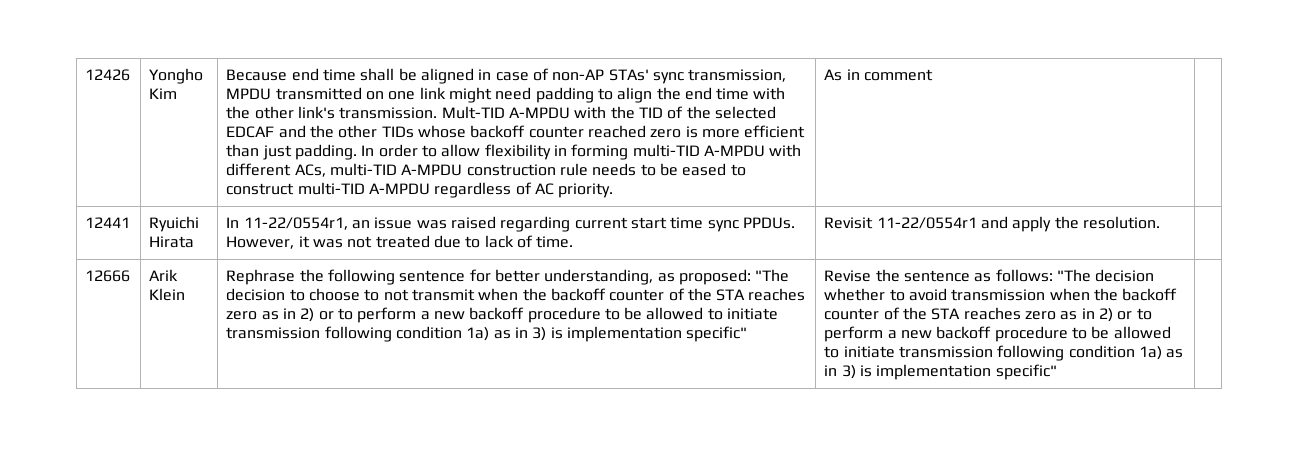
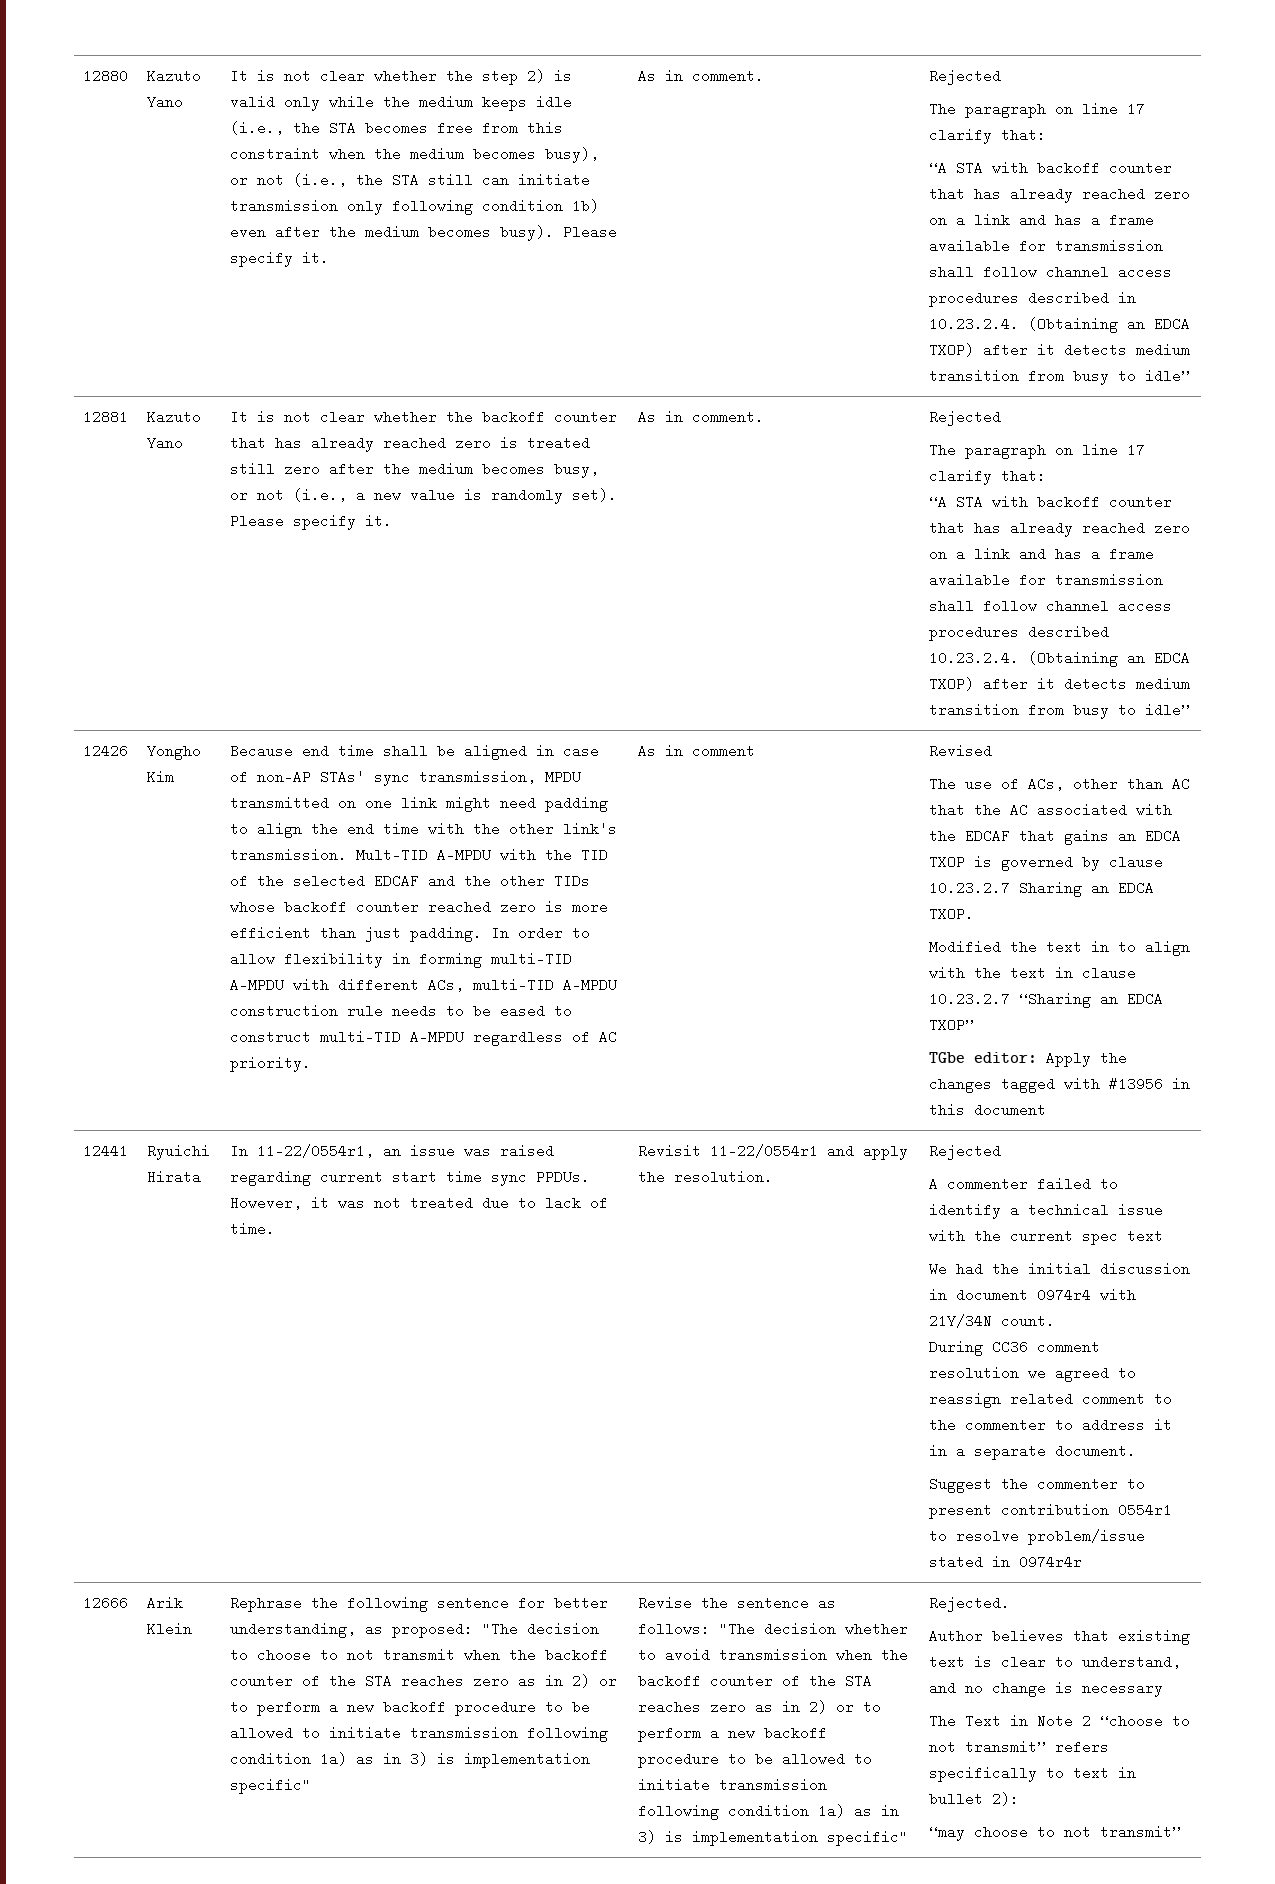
(85, 75) none -> [83,69,129,83] [147,69,202,83] [147,95,184,109] [230,69,573,85] [230,95,573,111] [230,121,564,135] [230,147,600,163] [230,173,591,187] [230,199,600,215] [230,225,618,241] [230,251,330,267] [638,69,765,83] [929,69,1002,85] [929,102,1146,118] [929,128,1047,144] [929,161,1173,175] [929,187,1191,203] [929,213,1155,227] [929,239,1164,253] [929,265,1173,279] [929,291,1137,307] [929,317,1191,333] [929,343,1191,357] [929,369,1191,385] [83,410,129,424] [147,410,202,424] [147,436,184,450] [230,410,618,424] [230,436,591,452] [230,462,600,478] [230,488,618,504] [230,514,393,530] [638,410,765,424] [929,410,1002,426] [929,443,1146,459] [929,469,1047,485] [929,495,1173,509] [929,521,1191,537] [929,547,1155,561] [929,573,1164,587] [929,599,1173,613] [929,625,1110,641] [929,651,1191,667] [929,677,1191,691] [929,703,1191,719] 12880 | Kazuto Yano | It is not clear whether the step 2) is valid only while the medium keeps idle (i.e., the STA becomes free from this constraint when the medium becomes busy), or not (i.e., the STA still can initiate transmission only following condition 1b) even after the medium becomes busy). Please specify it. | As in comment. | Rejected // The paragraph on line 17 clarify that: // “A STA with backoff counter that has already reached zero on a link and has a frame available for transmission shall follow channel access procedures described in 10.23.2.4. (Obtaining an EDCA TXOP) after it detects medium transition from busy to idle” // 12881 | Kazuto Yano | It is not clear whether the backoff counter that has already reached zero is treated still zero after the medium becomes busy, or not (i.e., a new value is randomly set). Please specify it. | As in comment. | Rejected // The paragraph on line 17 clarify that: // “A STA with backoff counter that has already reached zero on a link and has a frame available for transmission shall follow channel access procedures described 10.23.2.4. (Obtaining an EDCA TXOP) after it detects medium transition from busy to idle” //
(933, 75) none -> [929,744,993,758] [929,777,1191,791] [929,803,1173,817] [929,829,1182,845] [929,855,1164,871] [929,881,1155,897] [929,907,975,921] [929,940,1191,956] [929,966,1137,980] [929,992,1164,1008] [929,1018,975,1032] [929,1051,1128,1067] [929,1077,1191,1093] [929,1103,1047,1117] Revised // The use of ACs, other than AC that the AC associated with the EDCAF that gains an EDCA TXOP is governed by clause 10.23.2.7 Sharing an EDCA TXOP. // Modified the text in to align with the text in clause 10.23.2.7 “Sharing an EDCA TXOP” // TGbe editor: Apply the changes tagged with #13956 in this document
(1160, 222) none -> [929,1144,1002,1160] [929,1177,1119,1191] [929,1203,1164,1219] [929,1229,1164,1245] [929,1262,1191,1276] [929,1288,1137,1302] [929,1314,1056,1328] [929,1340,1101,1356] [929,1366,1137,1382] [929,1392,1173,1408] [929,1418,1173,1432] [929,1444,1137,1460] [929,1477,1146,1493] [929,1503,1173,1519] [929,1529,1146,1545] [929,1555,1083,1569] Rejected // A commenter failed to identify a technical issue with the current spec text // We had the initial discussion in document 0974r4 with 21Y/34N count. // During CC36 comment resolution we agreed to reassign related comment to the commenter to address it in a separate document. // Suggest the commenter to present contribution 0554r1 to resolve problem/issue stated in 0974r4r
(1057, 372) none -> [929,1596,1011,1612] [929,1629,1191,1645] [929,1655,1182,1669] [929,1681,1164,1697] [929,1714,1191,1728] [929,1740,1110,1754] [929,1766,1137,1782] [929,1792,1020,1806] [929,1825,1182,1841] Rejected. // Author believes that existing text is clear to understand, and no change is necessary // The Text in Note 2 “choose to not transmit” refers specifically to text in bullet 2): // “may choose to not transmit”

